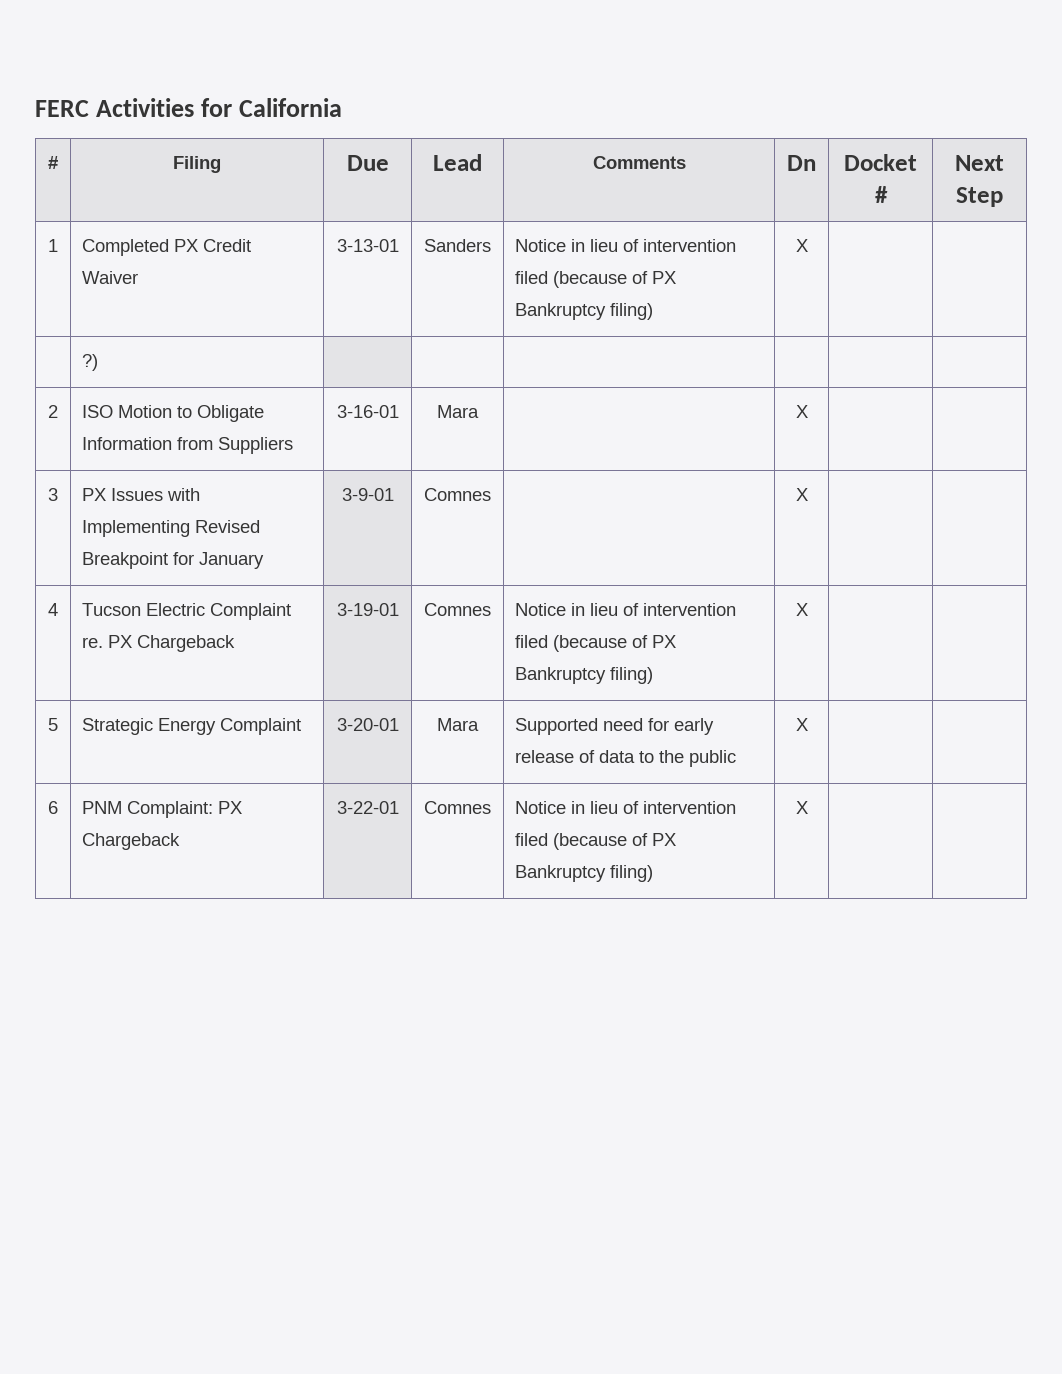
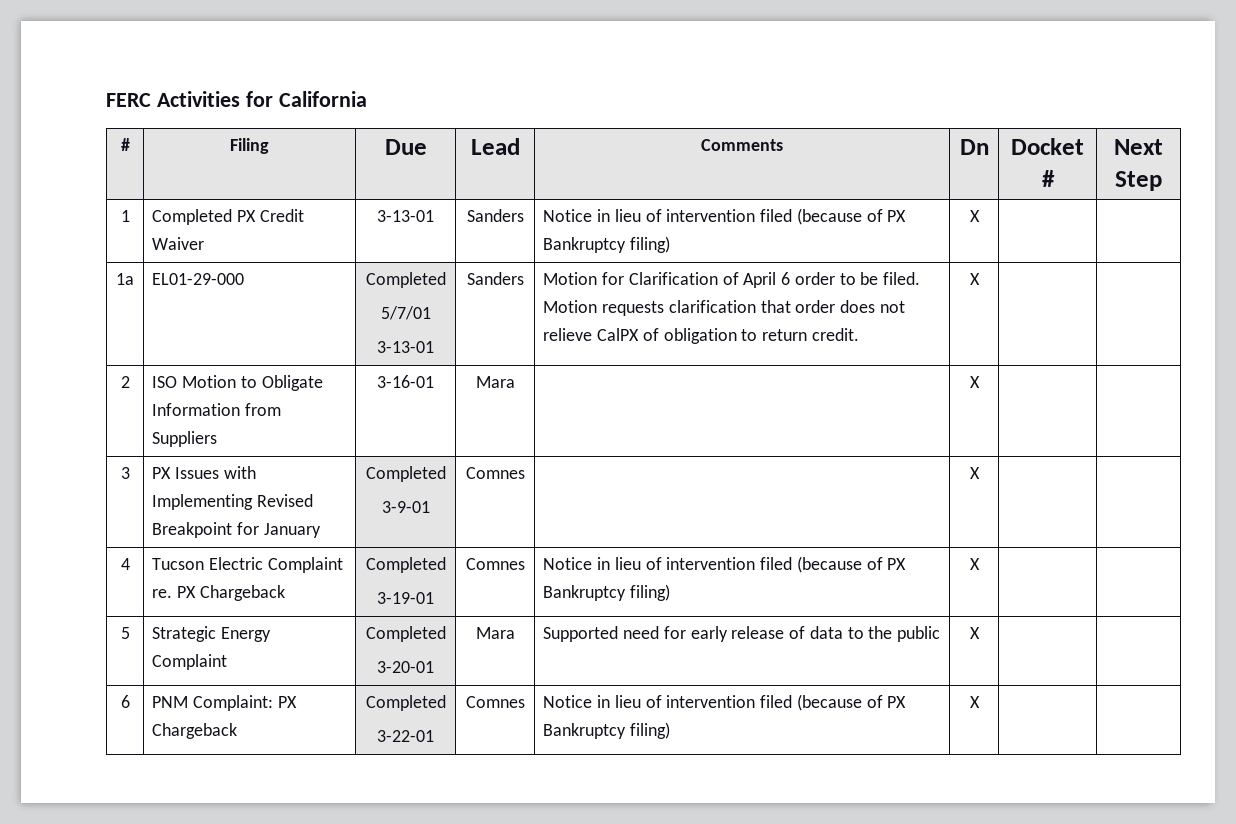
[82,354,99,371] | ?) | | | | -> [116,273,134,285] [152,273,245,285] [365,272,446,288] [380,306,431,320] [377,341,434,353] [466,272,524,285] [543,272,920,288] [543,300,905,316] [543,328,859,344] [969,273,980,285] 1a | EL01-29-000 | Completed // 5/7/01 // 3-13-01 | Sanders | Motion for Clarification of April 6 order to be filed. Motion requests clarification that order does not relieve CalPX of obligation to return credit. | X
(265, 560) none -> [365,466,446,482] Completed //
(236, 643) none -> [365,557,446,573] Completed //
(302, 726) none -> [365,626,446,642] Completed //
(181, 841) none -> [365,695,446,711] Completed //

